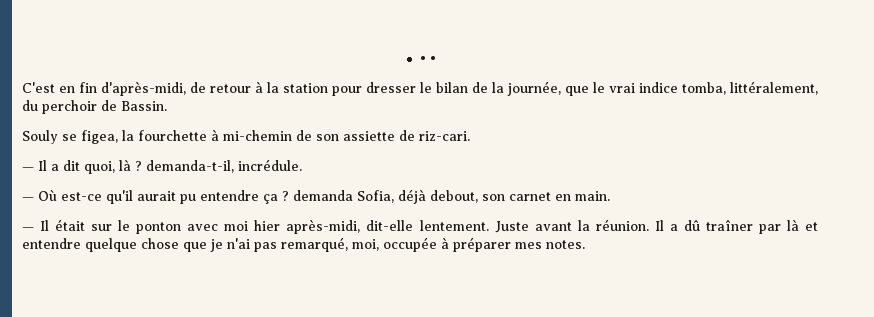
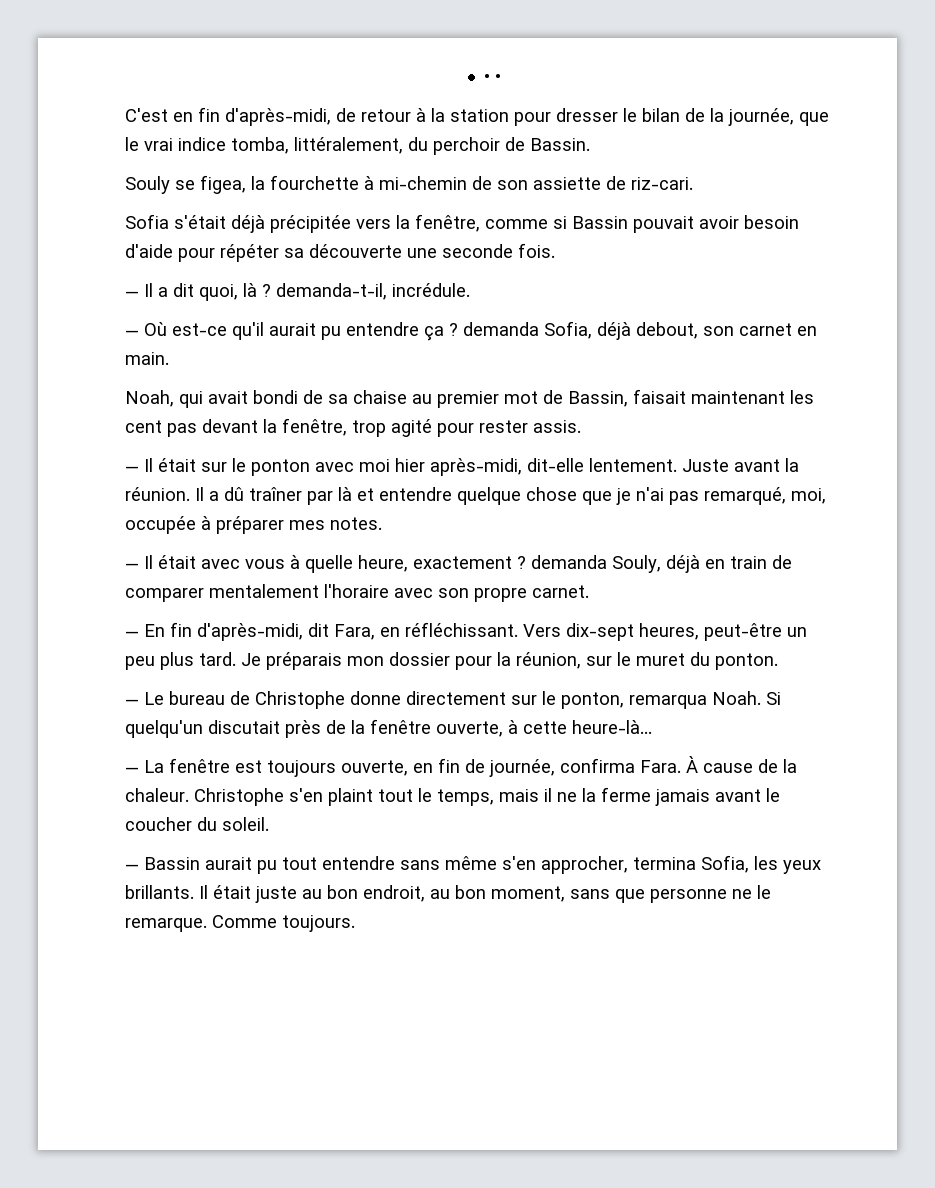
(470, 136) none -> [125,214,799,233] [125,243,555,262] // Sofia s'était déjà précipitée vers la fenêtre, comme si Bassin pouvait avoir besoin d'aide pour répéter sa découverte une seconde fois.
(610, 196) none -> [125,389,814,408] [125,418,581,437] // Noah, qui avait bondi de sa chaise au premier mot de Bassin, faisait maintenant les cent pas devant la fenêtre, trop agité pour rester assis.
(585, 244) none -> [125,555,792,573] [125,584,589,602] [125,622,807,641] [125,652,778,670] [125,691,781,709] [125,719,652,738] [125,756,797,777] [125,787,780,806] [125,817,269,831] [125,855,821,874] [125,885,771,903] [125,915,355,932] // — Il était avec vous à quelle heure, exactement ? demanda Souly, déjà en train de comparer mentalement l'horaire avec son propre carnet. // — En fin d'après-midi, dit Fara, en réfléchissant. Vers dix-sept heures, peut-être un peu plus tard. Je préparais mon dossier pour la réunion, sur le muret du ponton. // — Le bureau de Christophe donne directement sur le ponton, remarqua Noah. Si quelqu'un discutait près de la fenêtre ouverte, à cette heure-là... // — La fenêtre est toujours ouverte, en fin de journée, confirma Fara. À cause de la chaleur. Christophe s'en plaint tout le temps, mais il ne la ferme jamais avant le coucher du soleil. // — Bassin aurait pu tout entendre sans même s'en approcher, termina Sofia, les yeux brillants. Il était juste au bon endroit, au bon moment, sans que personne ne le remarque. Comme toujours.

